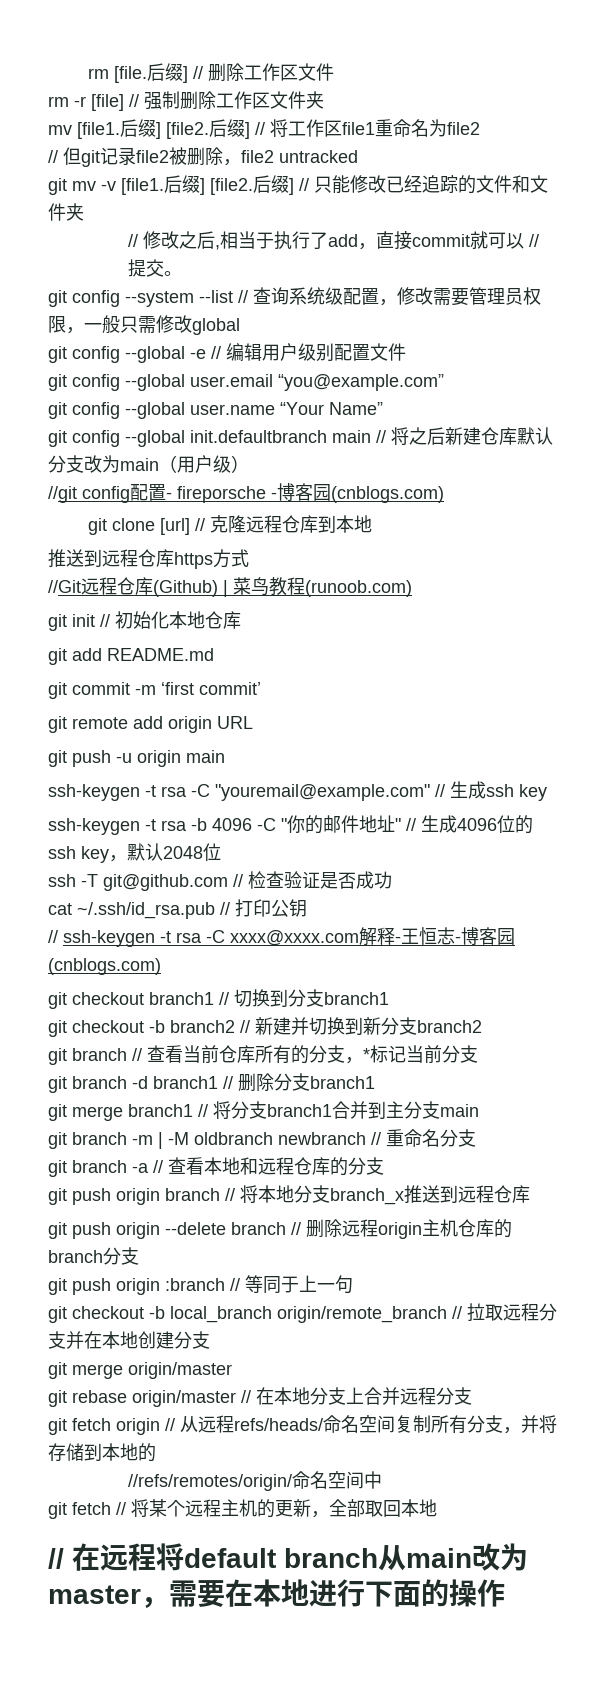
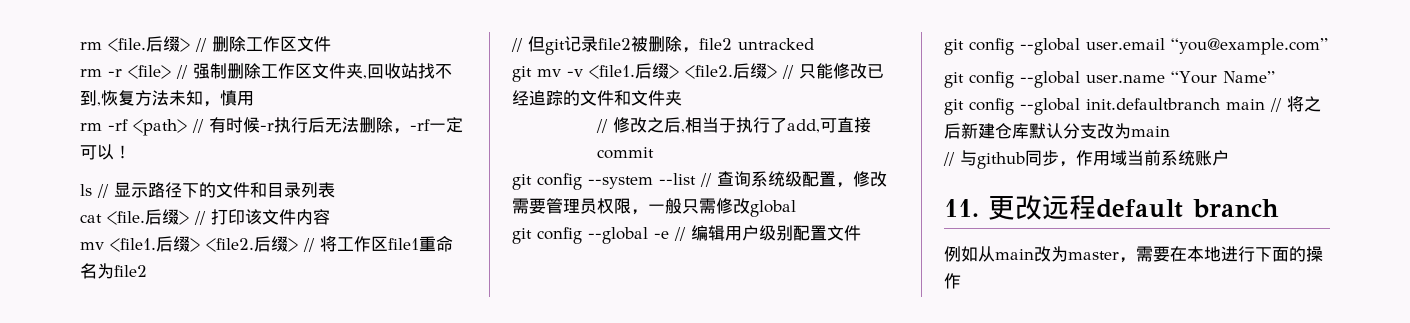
[88,63,189,83] rm [file.后缀] -> [80,36,190,52] rm <file.后缀>
[91,94,124,111] [file] -> [128,65,171,79] <file>
[48,119,250,139] // mv [file1.后缀] [file2.后缀] -> [363,63,452,79] [80,90,254,107] [80,117,463,136] [80,144,131,160] [80,182,335,198] [80,209,330,225] [80,236,298,252] ,回收站找不到,恢复方法未知，慎用 // rm -rf <path> // 有时候-r执行后无法删除，-rf一定可以！ // ls // 显示路径下的文件和目录列表 // cat <file.后缀> // 打印该文件内容 // mv <file1.后缀> <file2.后缀>
[121,175,294,195] [file1.后缀] [file2.后缀] -> [589,63,777,79] <file1.后缀> <file2.后缀>
[327,234,376,250] add， -> [787,118,838,133] add,可
[469,231,539,249] [127,259,182,277] 就可以 // 提交。 -> (655, 153) none
[159,455,249,473] [48,483,444,503] [88,515,373,535] [48,549,249,569] [48,577,412,597] [48,611,241,631] [48,648,214,665] [48,682,261,699] [48,716,253,733] [48,750,225,767] [48,781,547,801] [48,815,533,835] [48,843,221,863] [48,871,392,891] [48,899,307,919] [48,927,515,947] [48,958,161,975] [48,989,389,1009] [48,1017,482,1037] [48,1045,478,1065] [48,1073,375,1093] [48,1101,479,1121] [48,1129,476,1149] [48,1157,384,1177] [48,1185,530,1205] [48,1219,512,1239] [48,1247,139,1265] [48,1275,353,1295] [48,1303,557,1323] [48,1331,210,1349] [48,1362,232,1379] [48,1387,472,1407] [48,1415,557,1435] [48,1443,156,1462] [127,1471,382,1491] [48,1499,437,1519] [48,1543,184,1571] （用户级） // //git config配置- fireporsche -博客园(cnblogs.com) // git clone [url] // 克隆远程仓库到本地 // 推送到远程仓库https方式 // //Git远程仓库(Github) | 菜鸟教程(runoob.com) // git init // 初始化本地仓库 // git add README.md // git commit -m ‘first commit’ // git remote add origin URL // git push -u origin main // ssh-keygen -t rsa -C "youremail@example.com" // 生成ssh key // ssh-keygen -t rsa -b 4096 -C "你的邮件地址" // 生成4096位的ssh key，默认2048位 // ssh -T git@github.com // 检查验证是否成功 // cat ~/.ssh/id_rsa.pub // 打印公钥 // // ssh-keygen -t rsa -C xxxx@xxxx.com解释-王恒志-博客园(cnblogs.com) // git checkout branch1 // 切换到分支branch1 // git checkout -b branch2 // 新建并切换到新分支branch2 // git branch // 查看当前仓库所有的分支，*标记当前分支 // git branch -d branch1 // 删除分支branch1 // git merge branch1 // 将分支branch1合并到主分支main // git branch -m | -M oldbranch newbranch // 重命名分支 // git branch -a // 查看本地和远程仓库的分支 // git push origin branch // 将本地分支branch_x推送到远程仓库 // git push origin --delete branch // 删除远程origin主机仓库的branch分支 // git push origin :branch // 等同于上一句 // git checkout -b local_branch origin/remote_branch // 拉取远程分支并在本地创建分支 // git merge origin/master // git rebase origin/master // 在本地分支上合并远程分支 // git fetch origin // 从远程refs/heads/命名空间复制所有分支，并将存储到本地的 // //refs/remotes/origin/命名空间中 // git fetch // 将某个远程主机的更新，全部取回本地 // // 在远程将 -> [943,150,1229,169] [944,195,1096,220] // // 与github同步，作用域当前系统账户 // 11.更改远程
(378, 1558) none -> [944,246,978,262] // 例如

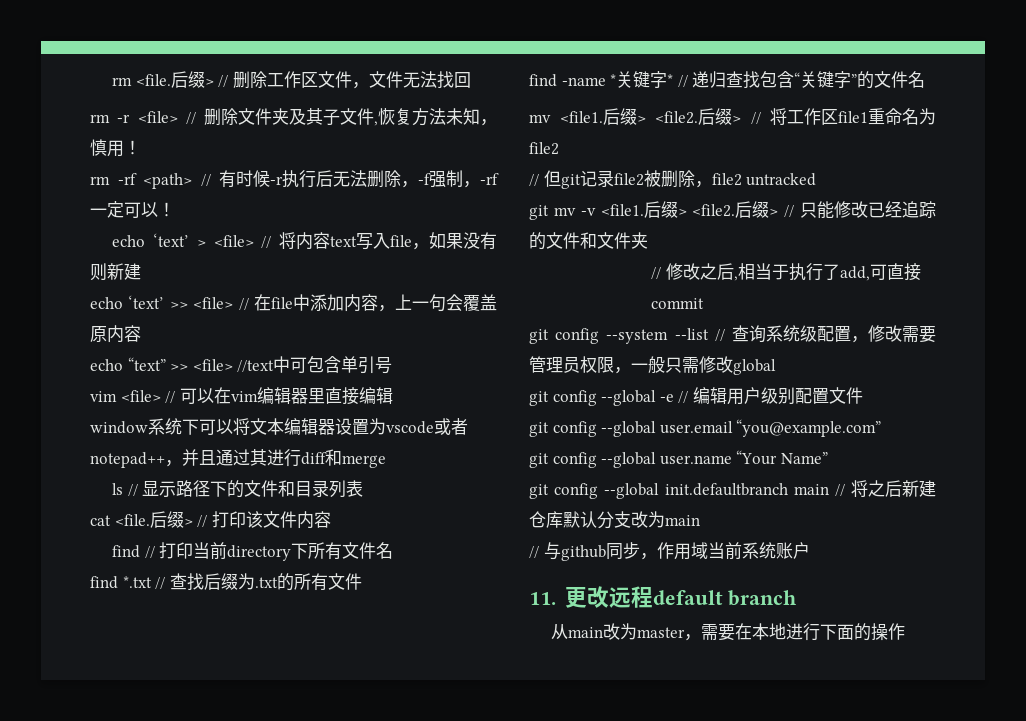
(331, 44) none -> [352,71,472,89] ，文件无法找回
[193,63,452,79] [80,90,97,106] 强制删除工作区文件夹,回收站找不到 -> [204,108,374,126] 删除文件夹及其子文件
(254, 98) none -> [124,140,141,155] ！
(410, 131) none -> [418,170,480,188] -f强制，
(131, 152) none -> [112,232,497,250] [90,263,141,281] [90,294,497,312] [90,325,141,343] [90,356,393,374] [90,387,393,405] [90,418,468,435] [90,449,386,468] // echo ‘text’ > <file> // 将内容text写入file，如果没有则新建 // echo ‘text’ >> <file> // 在file中添加内容，上一句会覆盖原内容 // echo “text” >> <file> //text中可包含单引号 // vim <file> // 可以在vim编辑器里直接编辑 // window系统下可以将文本编辑器设置为vscode或者notepad++，并且通过其进行diff和merge
(330, 217) none -> [112,542,394,561] [90,573,362,591] [529,71,926,89] // find // 打印当前directory下所有文件名 // find *.txt // 查找后缀为.txt的所有文件 // find -name *关键字* // 递归查找包含“关键字”的文件名
[944,246,978,262] 例如 -> (798, 598) none

